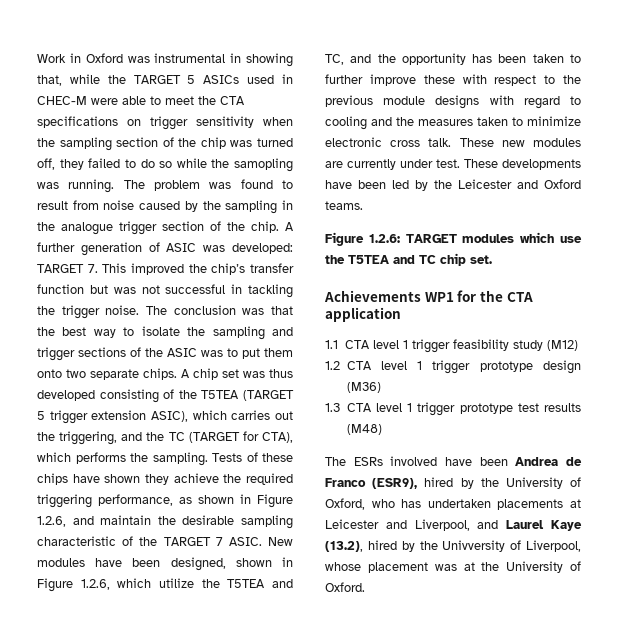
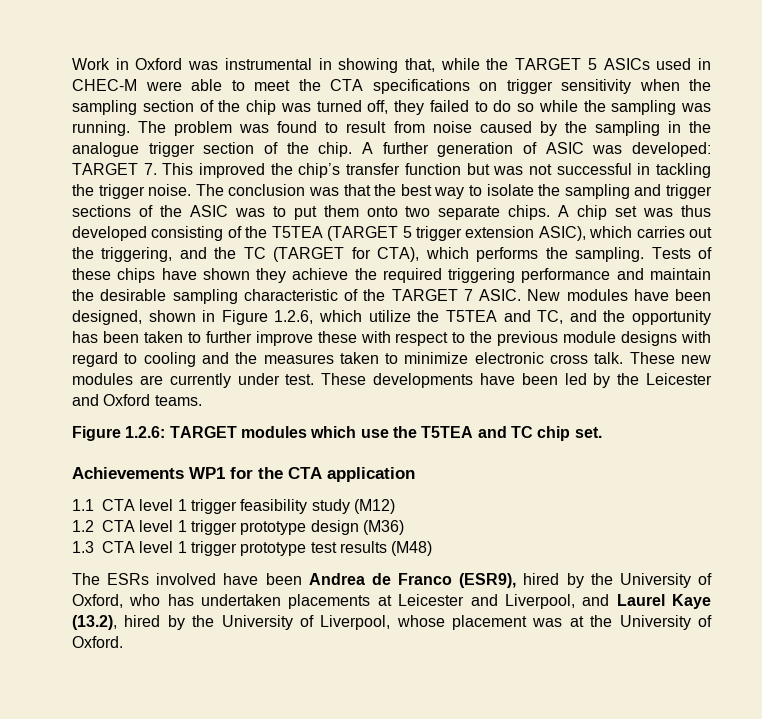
[234,158,293,172] samopling -> [611,100,677,115] sampling
[98,494,293,508] [37,516,66,527] performance, as shown in Figure 1.2.6, -> [521,268,611,283] performance
[442,540,506,552] Univversity -> [221,615,293,630] University

